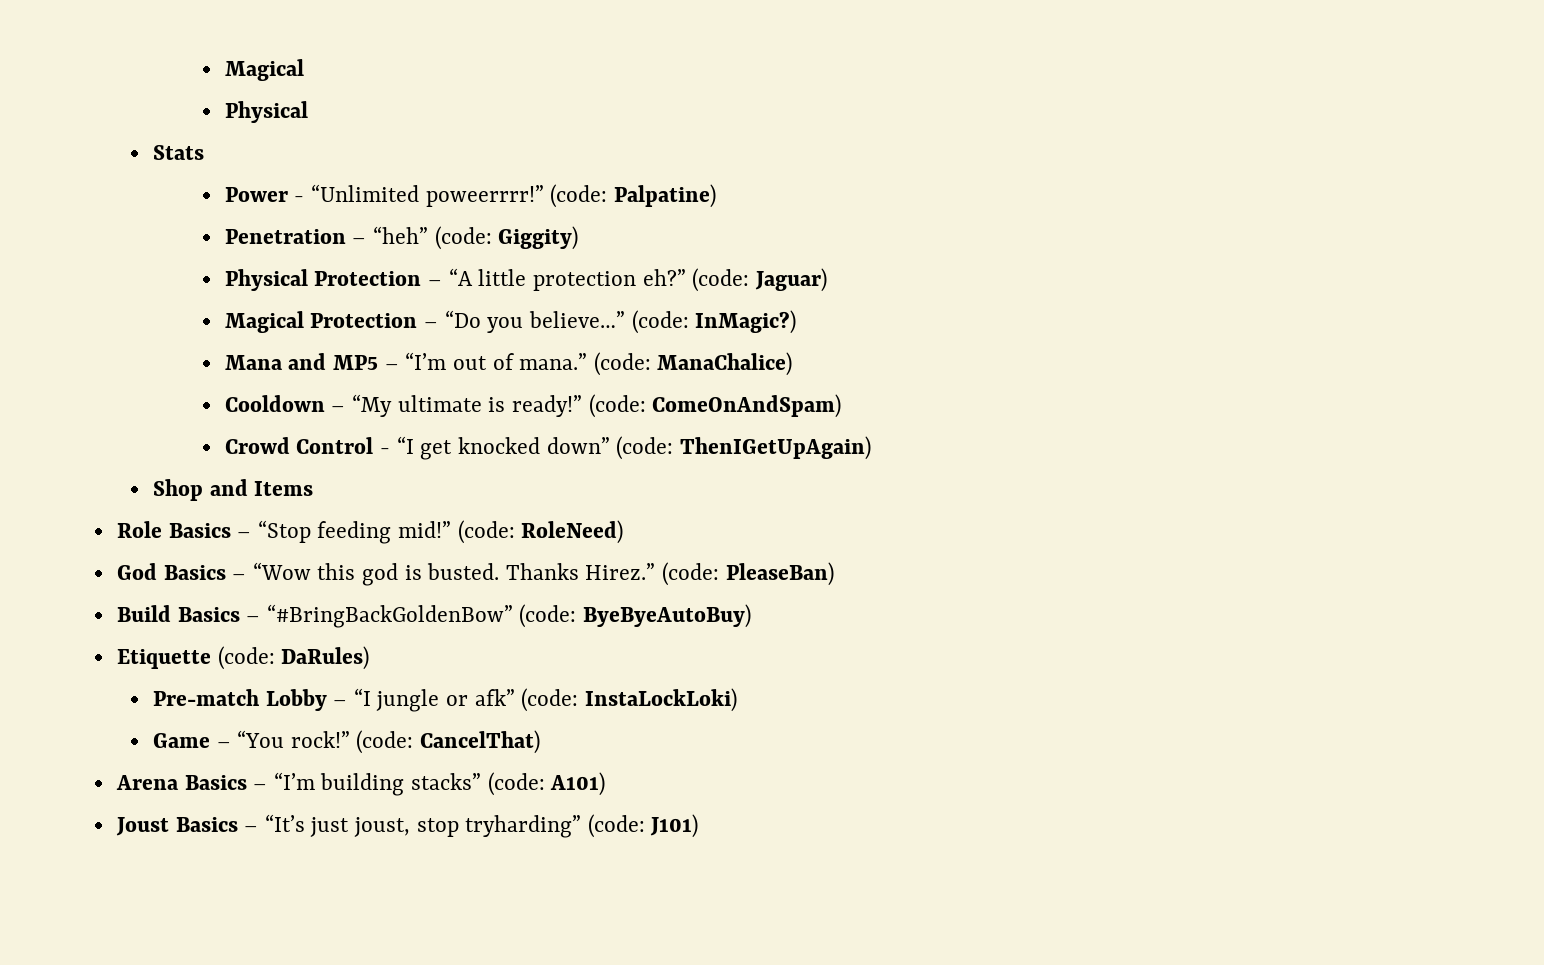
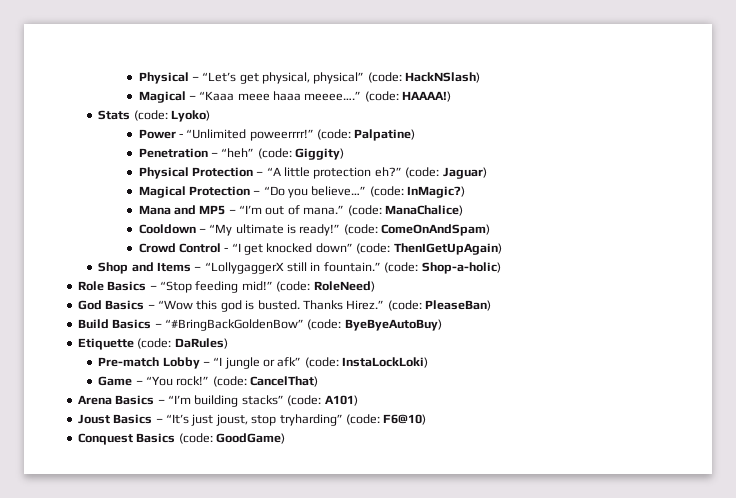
[224,59,304,81] [224,101,308,123] Magical // Physical -> [138,72,481,84] [138,91,452,103] Physical – “Let’s get physical, physical” (code: HackNSlash) // Magical – “Kaaa meee haaa meeee….” (code: HAAAA!)
(204, 152) none -> [133,110,210,122] (code: Lyoko)
(314, 488) none -> [194,262,501,274] – “LollygaggerX still in fountain.” (code: Shop-a-holic)
[650,814,699,838] J101) -> [383,414,427,425] [77,433,286,445] F6@10) // Conquest Basics (code: GoodGame)

